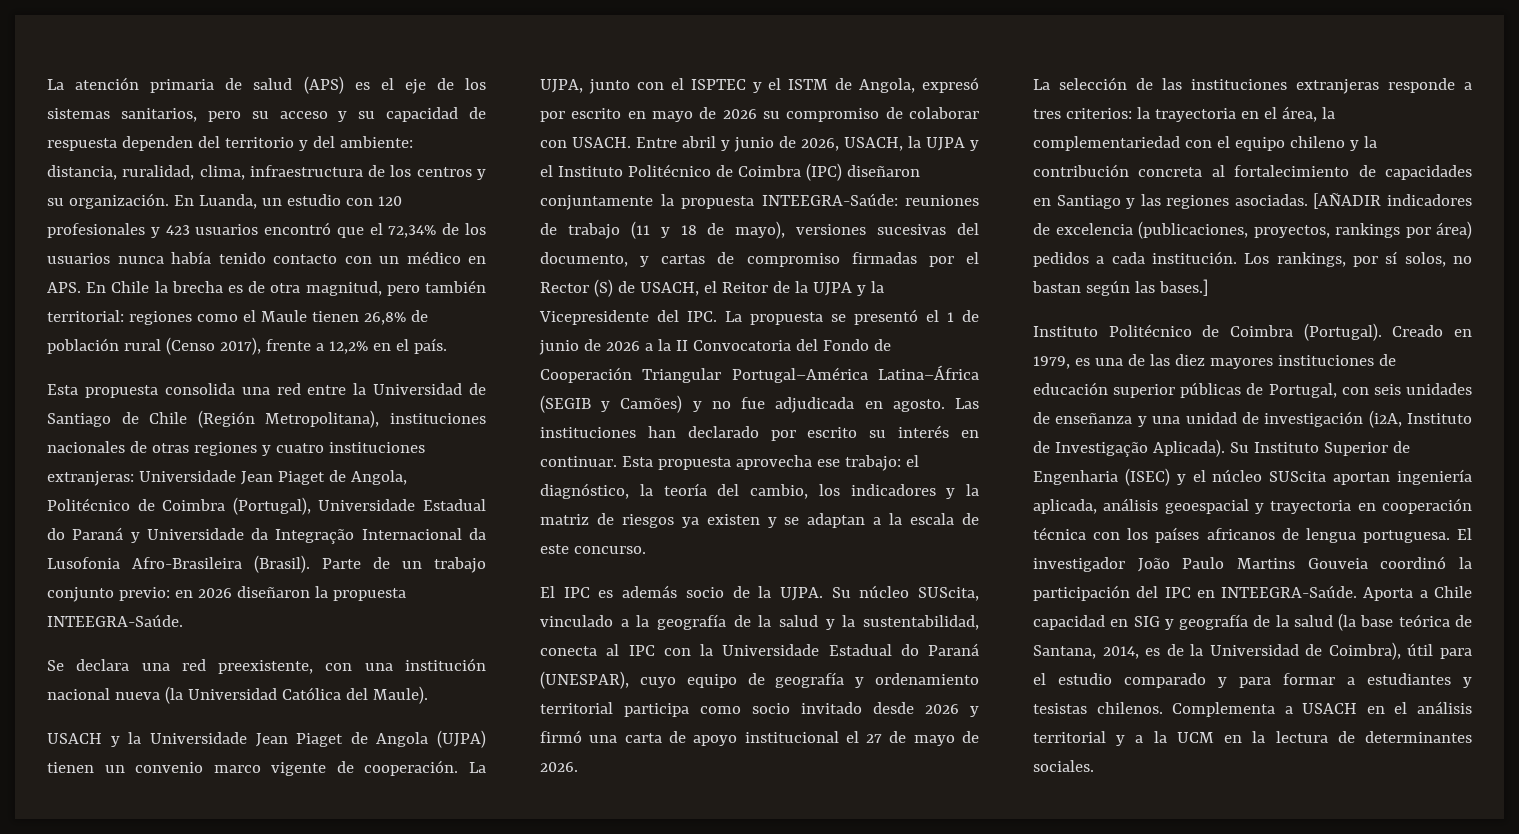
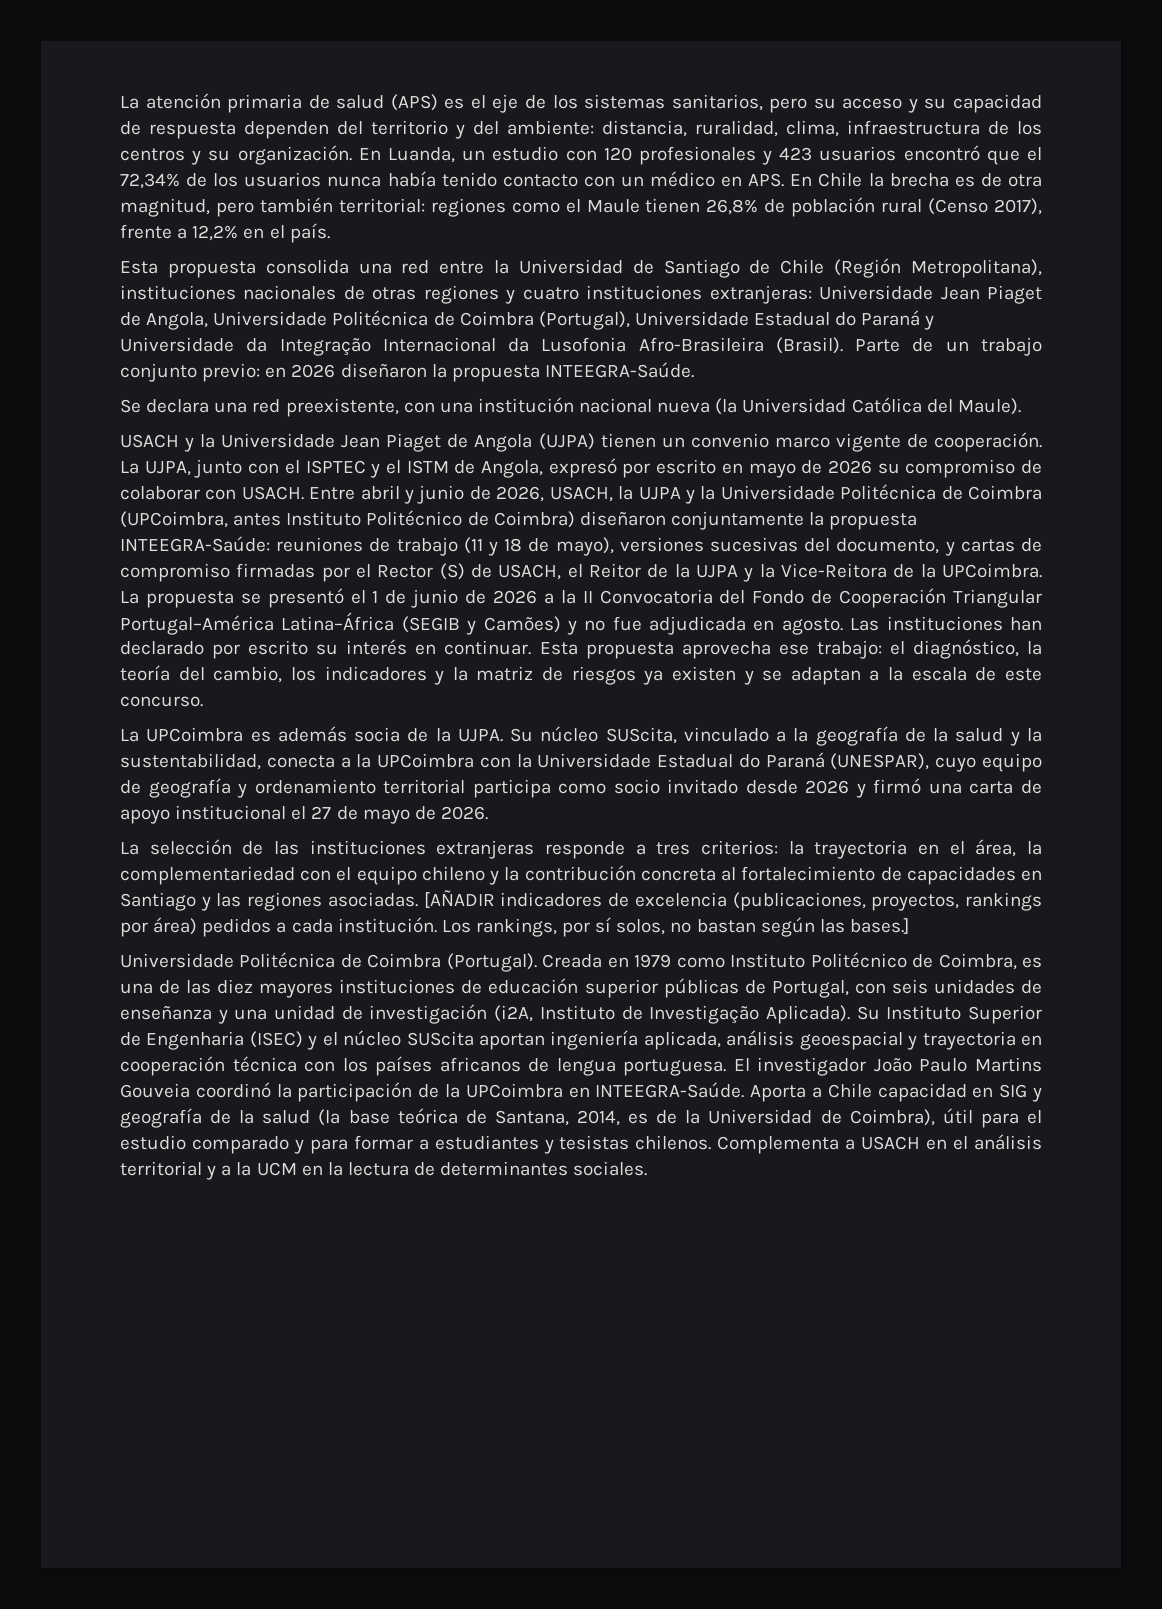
[47,498,130,511] Politécnico -> [213,310,429,326] Universidade Politécnica
[540,163,842,181] el Instituto Politécnico de Coimbra (IPC) -> [700,484,1042,500] [120,510,575,528] la Universidade Politécnica de Coimbra (UPCoimbra, antes Instituto Politécnico de Coimbra)
[539,310,717,325] Vicepresidente del IPC. -> [781,563,1043,578] Vice-Reitora de la UPCoimbra.
[540,586,590,598] El IPC -> [120,727,244,742] La UPCoimbra
[685,587,724,598] socio -> [354,727,401,742] socia
[606,644,655,656] al IPC -> [340,753,475,768] a la UPCoimbra
[1033,323,1472,341] [1033,356,1070,369] Instituto Politécnico de Coimbra (Portugal). Creado en 1979, -> [120,952,1017,972] Universidade Politécnica de Coimbra (Portugal). Creada en 1979 como Instituto Politécnico de Coimbra,
[1136,586,1191,598] del IPC -> [418,1083,563,1098] de la UPCoimbra

